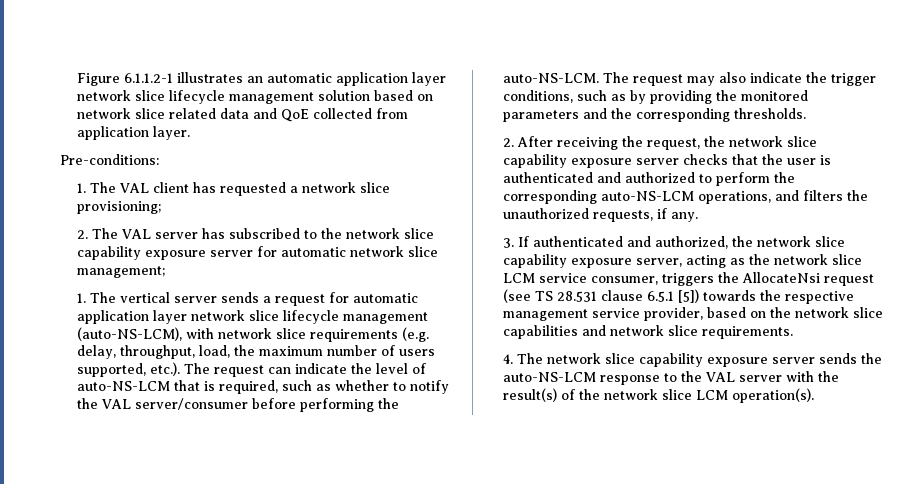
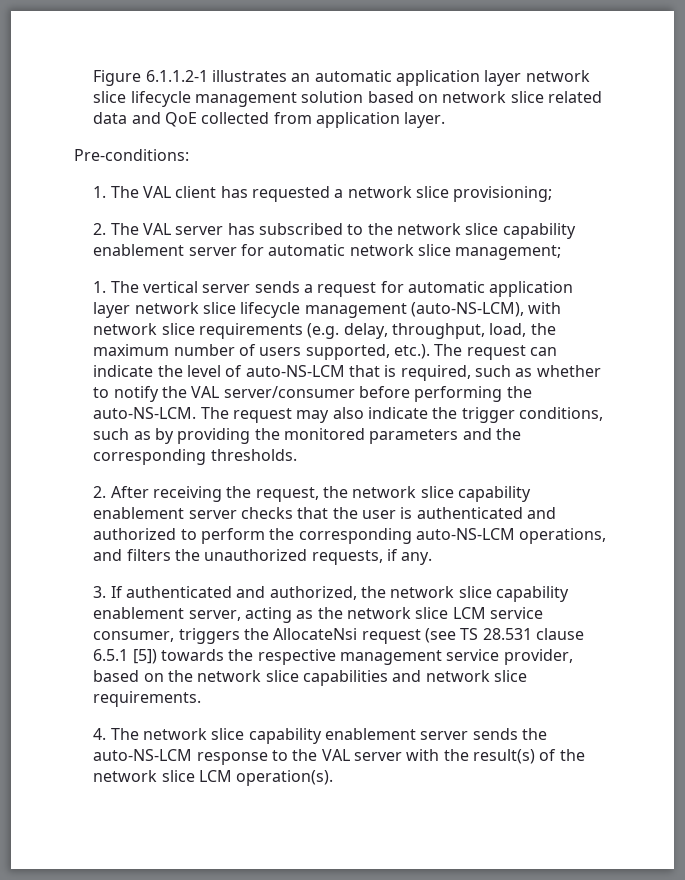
[144,250,206,260] exposure -> [93,244,185,256] enablement
[570,158,632,168] exposure -> [93,507,185,519] enablement
[570,258,632,268] exposure -> [93,607,185,619] enablement
[706,357,768,367] exposure -> [324,728,416,740] enablement

